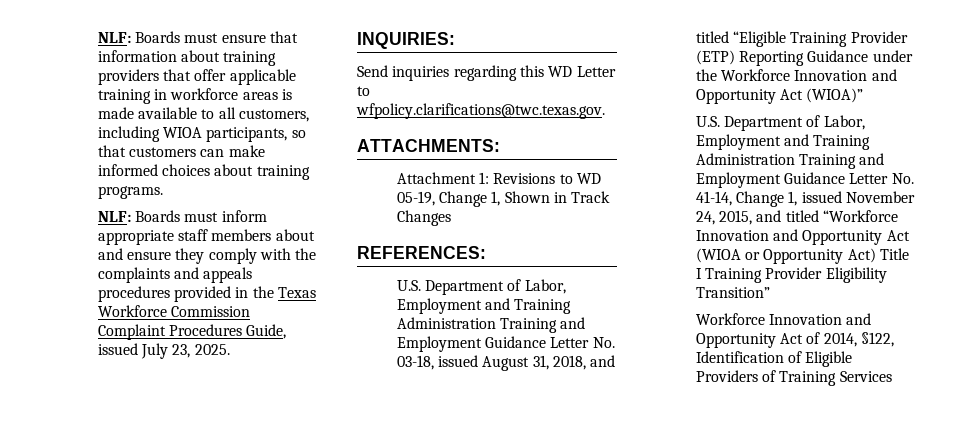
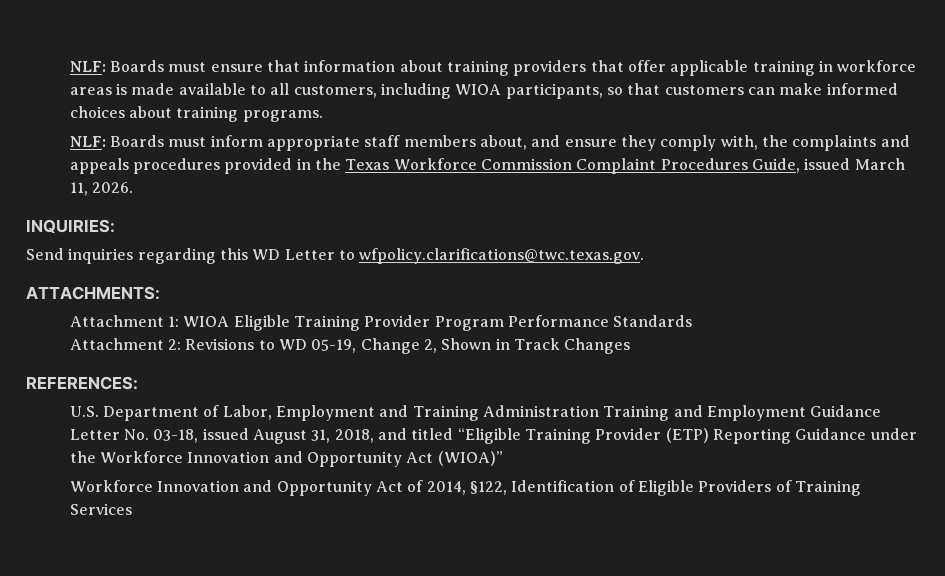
[275,229,315,241] about -> [480,135,528,150] about,
[259,248,291,260] with -> [720,135,758,150] with,
[140,343,230,359] July 23, 2025. -> [854,158,905,170] [69,182,134,196] March 11, 2026.
(489, 178) none -> [183,315,693,331] [69,338,182,350] WIOA Eligible Training Provider Program Performance Standards // Attachment 2:
[491,191,501,206] 1, -> [424,339,438,353] 2,
[695,115,865,131] [695,134,871,150] [695,153,885,169] [695,172,914,188] [695,191,915,207] [695,210,898,225] [695,229,910,245] [695,248,909,264] [695,267,887,283] [695,287,770,298] // U.S. Department of Labor, Employment and Training Administration Training and Employment Guidance Letter No. 41-14, Change 1, issued November 24, 2015, and titled “Workforce Innovation and Opportunity Act (WIOA or Opportunity Act) Title I Training Provider Eligibility Transition” -> (503, 458) none

